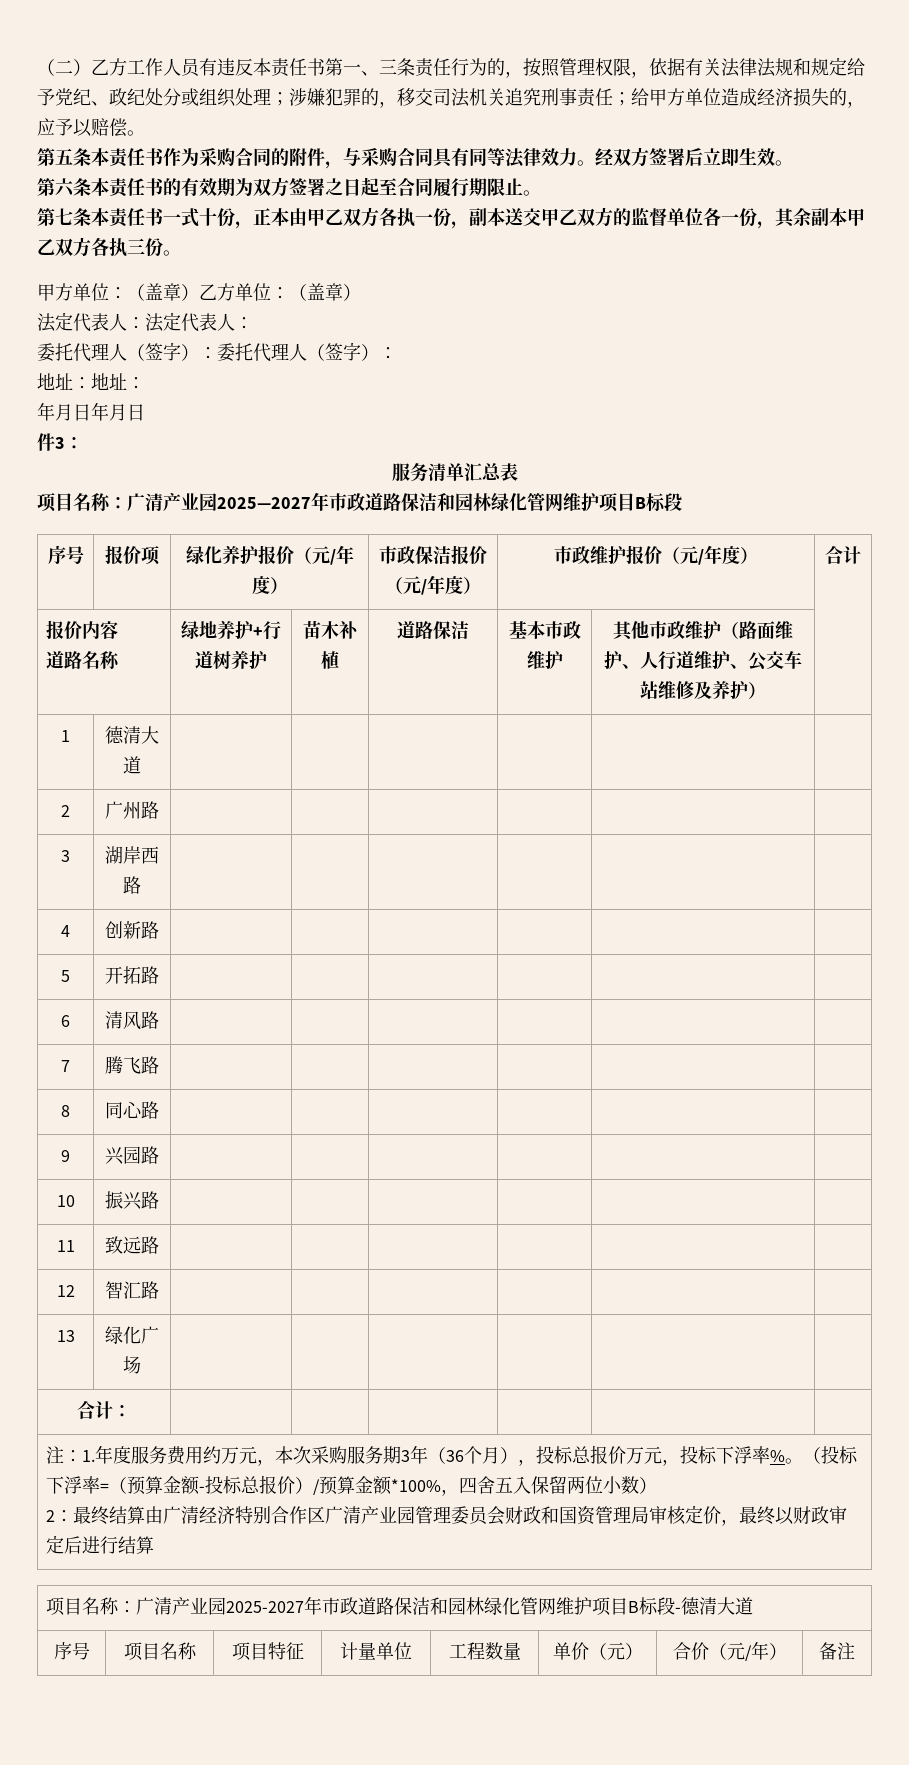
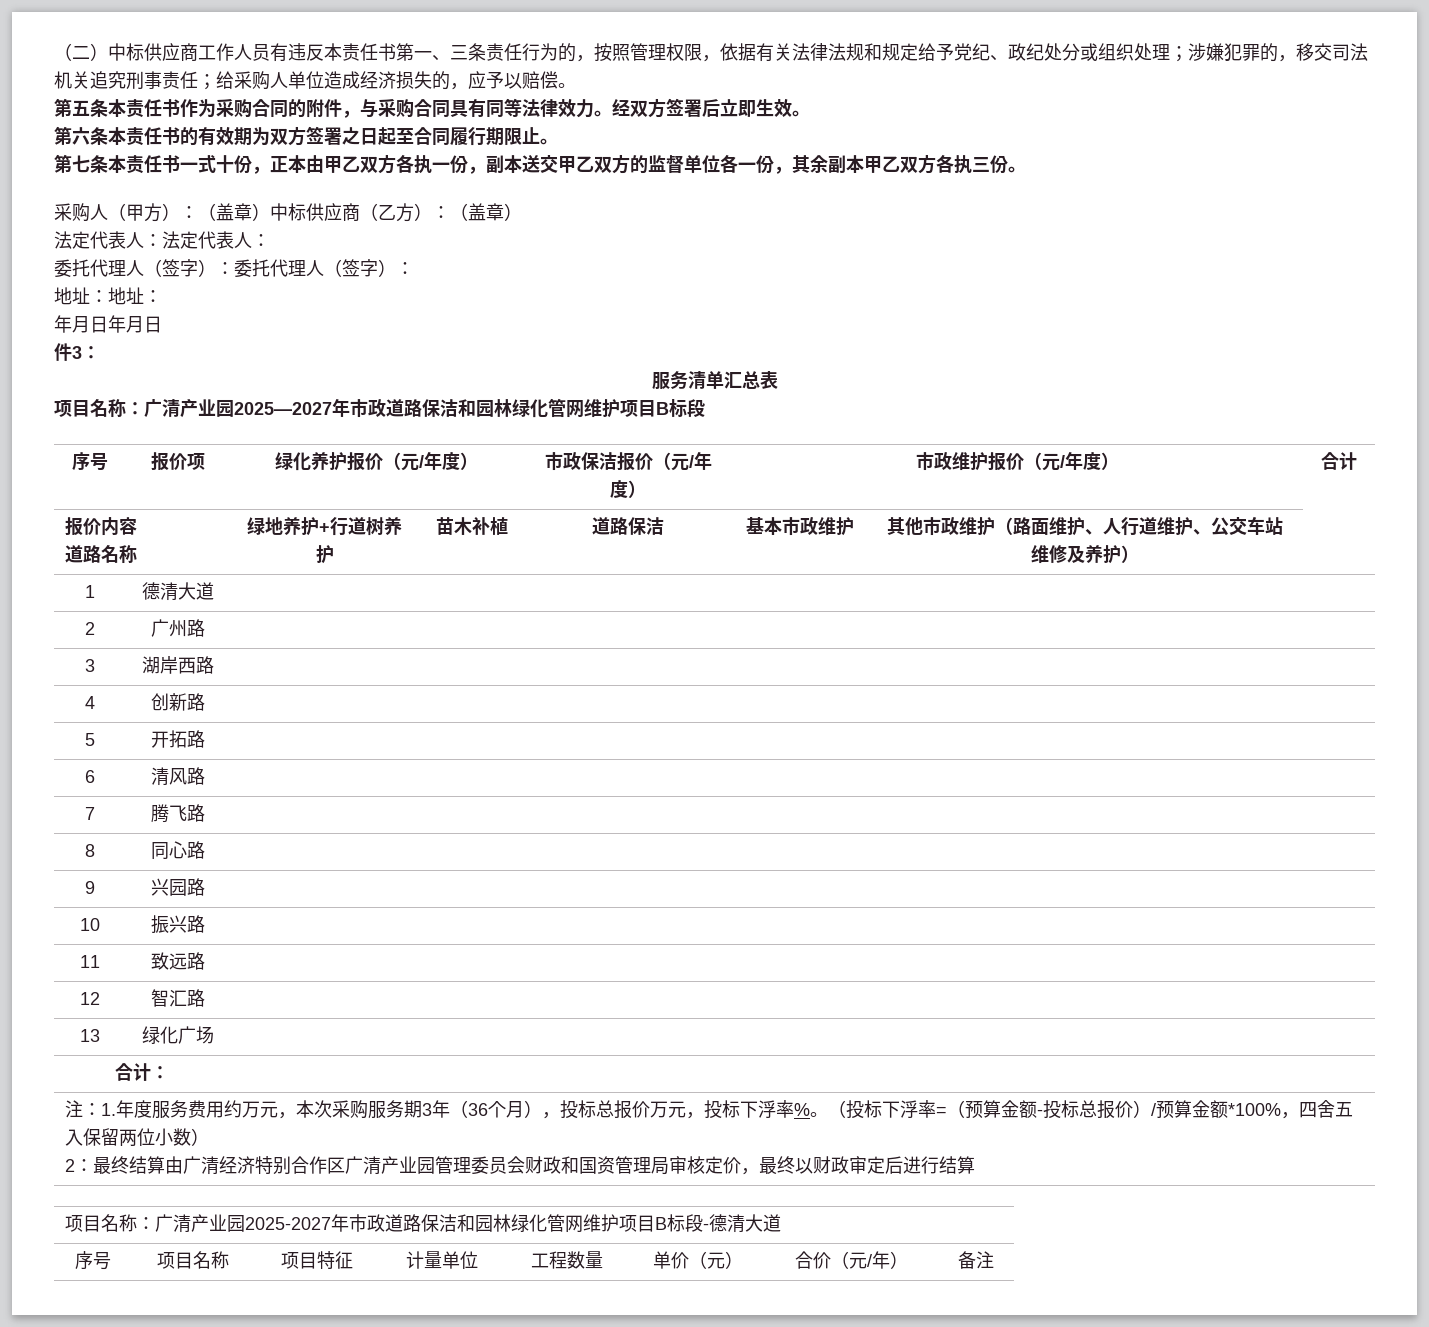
[91,58,127,76] 乙方 -> [108,43,198,61] 中标供应商
[649,88,685,106] 甲方 -> [234,71,288,90] 采购人
[37,283,271,301] 甲方单位：（盖章）乙方单位 -> [54,203,432,222] 采购人（甲方）：（盖章）中标供应商（乙方）

